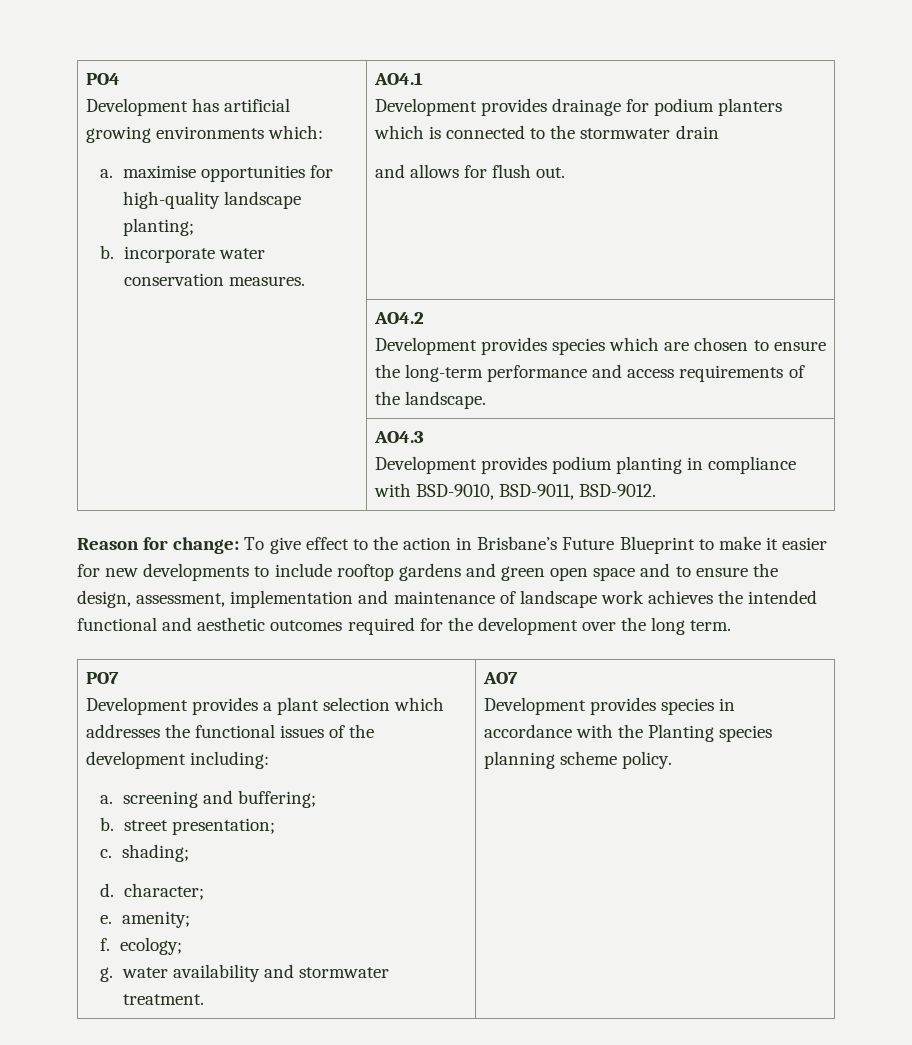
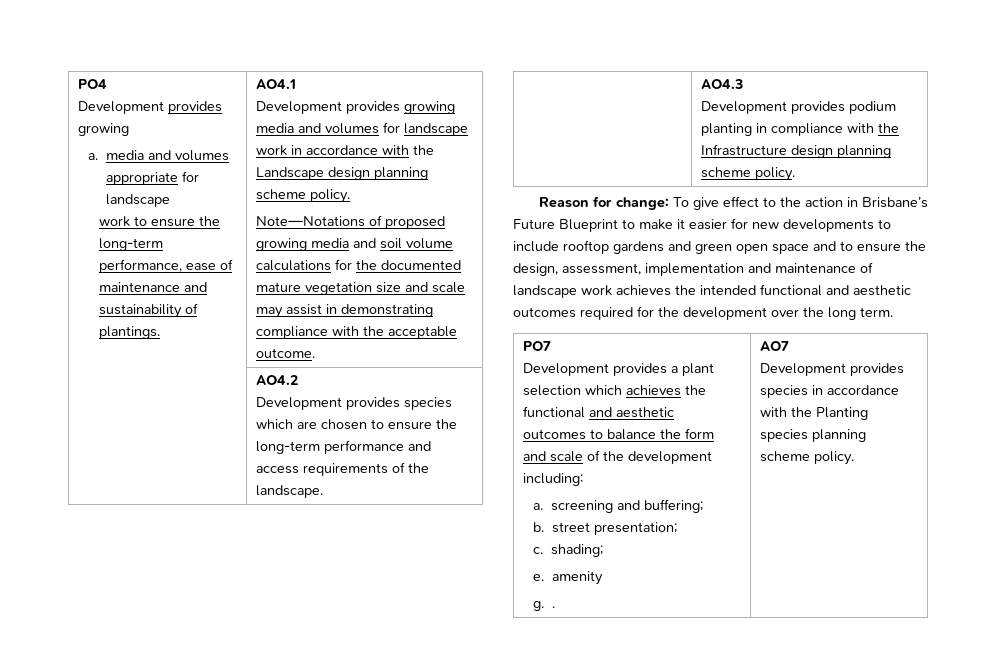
[191,98,290,112] [85,125,323,143] [100,165,333,182] [122,191,301,209] [122,218,194,236] [100,245,265,263] [123,273,305,286] [373,72,423,85] [374,98,783,116] [373,125,719,139] [374,164,566,178] has artificial growing environments which: // a. maximise opportunities for high-quality landscape planting; // b. incorporate water conservation measures. | AO4.1 // Development provides drainage for podium planters which is connected to the stormwater drain // and allows for flush out. -> [168,101,223,114] [78,123,130,136] [88,150,229,161] [105,171,199,185] [105,194,170,207] [98,216,220,227] [98,238,163,251] [98,259,233,273] [98,282,207,292] [98,303,198,318] [98,326,160,339] [256,79,297,89] [256,101,456,114] [256,122,469,136] [256,145,435,156] [256,167,429,180] [256,189,351,203] [256,215,446,229] [256,238,454,251] [256,259,462,271] [256,282,466,295] [256,304,434,318] [256,326,458,339] [256,348,316,358] provides growing // a. media and volumes appropriate for landscape // work to ensure the long-term performance, ease of maintenance and sustainability of plantings. | AO4.1 // Development provides growing media and volumes for landscape work in accordance with the Landscape design planning scheme policy. // Note—Notations of proposed growing media and soil volume calculations for the documented mature vegetation size and scale may assist in demonstrating compliance with the acceptable outcome.
[415,484,657,500] BSD-9010, BSD-9011, BSD-9012. -> [878,123,900,133] [701,144,892,158] [701,167,796,181] the Infrastructure design planning scheme policy.
[85,724,160,738] addresses -> [626,385,682,396] achieves
[280,725,325,738] issues -> [589,407,675,418] [523,428,715,440] [523,451,584,462] and aesthetic outcomes to balance the form and scale
[100,883,204,900] [100,911,190,928] [100,937,182,955] [100,964,390,982] [122,994,204,1005] d. character; // e. amenity; // f. ecology; // g. water availability and stormwater treatment. -> [533,571,603,585] [533,601,555,611] e. amenity // g. .

